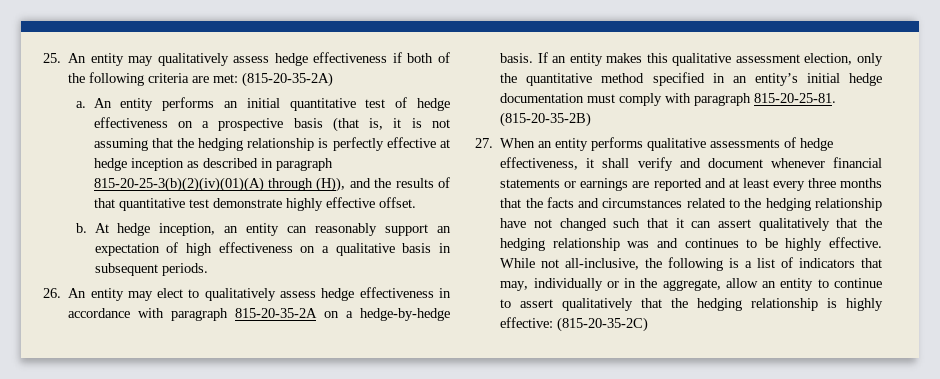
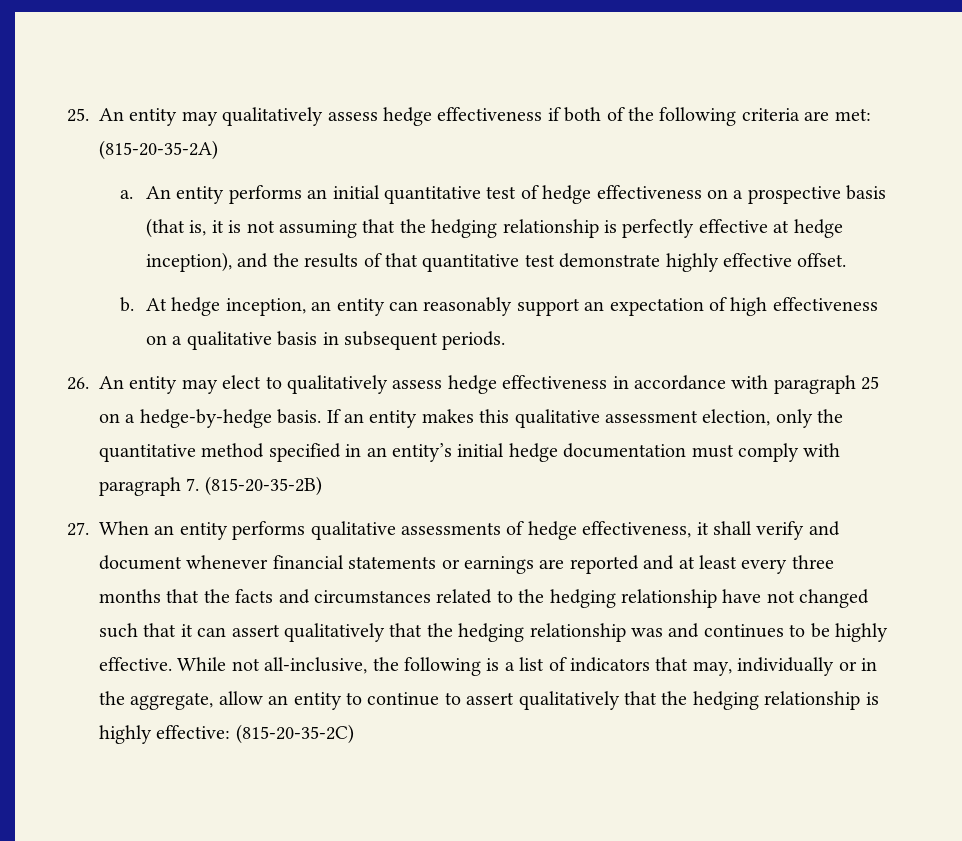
[130,158,333,171] [93,177,346,192] inception as described in paragraph 815-20-25-3(b)(2)(iv)(01)(A) through (H)), -> [146,252,233,272] inception),
[235,308,318,318] 815-20-35-2A -> [861,376,880,390] 25
[754,93,837,103] 815-20-25-81. -> [186,478,200,491] 7.

